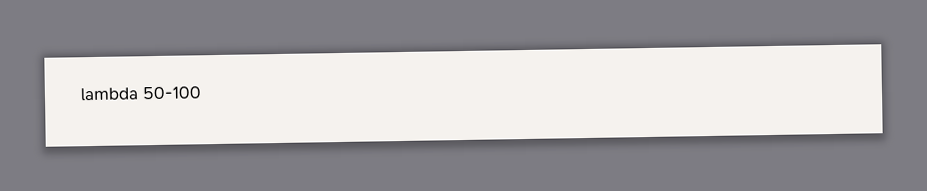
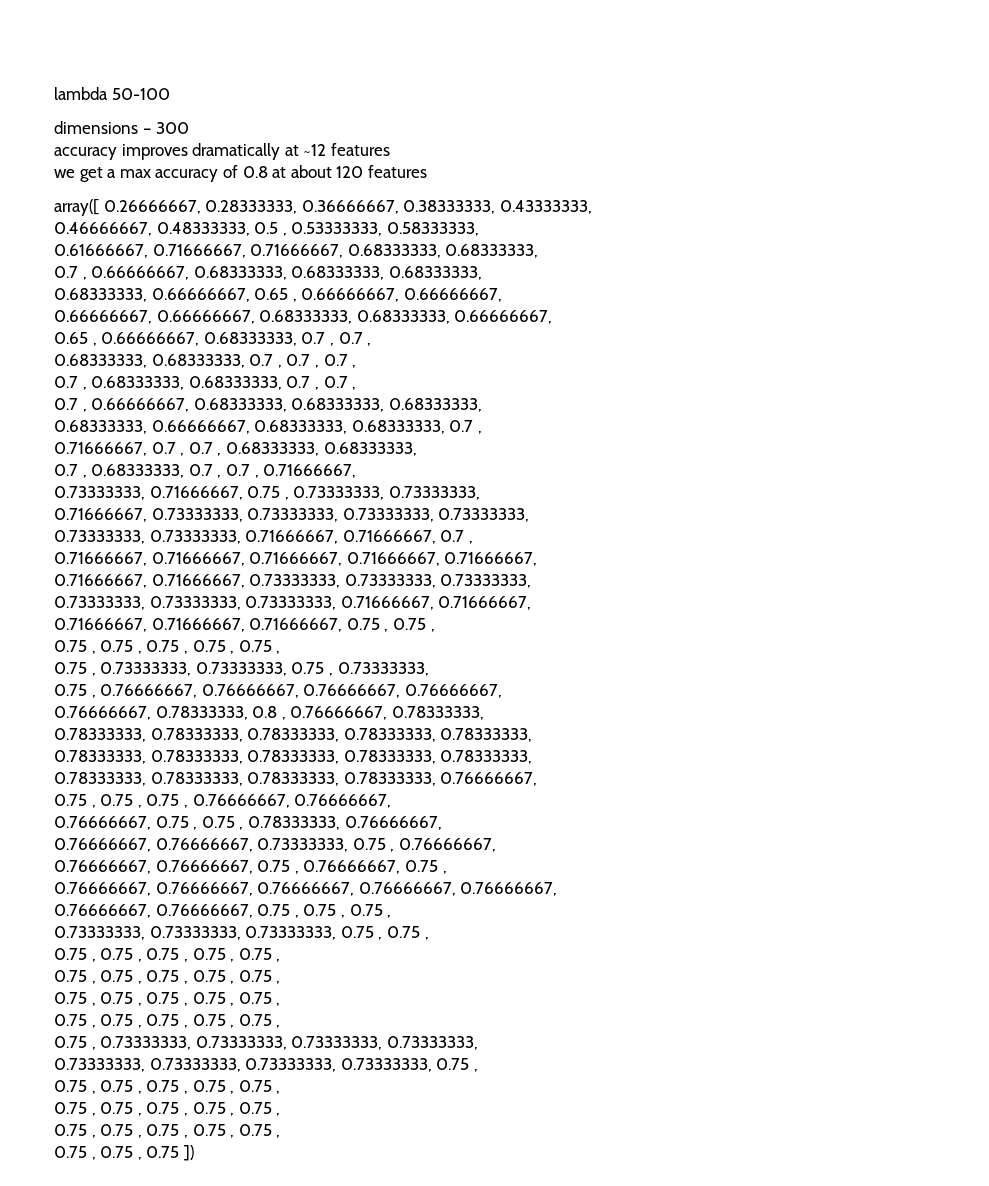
(202, 93) none -> [54,121,190,134] [54,143,390,160] [54,165,427,182] [54,199,592,216] [54,222,479,236] [54,244,539,258] [54,266,482,280] [54,288,502,302] [54,310,553,324] [54,332,372,346] [54,354,357,368] [54,376,357,390] [54,398,482,412] [54,420,482,434] [54,442,417,456] [54,464,357,478] [54,486,480,500] [54,508,530,522] [54,530,473,544] [54,552,538,566] [54,574,532,588] [54,596,532,610] [54,618,435,632] [54,640,281,654] [54,662,429,676] [54,684,502,698] [54,706,484,720] [54,728,533,742] [54,750,533,764] [54,772,538,786] [54,794,392,808] [54,816,442,830] [54,838,496,852] [54,860,447,874] [54,882,558,896] [54,904,392,918] [54,926,429,940] [54,948,281,962] [54,970,281,984] [54,992,281,1006] [54,1014,281,1028] [54,1036,478,1050] [54,1058,478,1072] [54,1080,281,1094] [54,1102,281,1116] [54,1124,281,1138] [54,1145,194,1161] // dimensions – 300 // accuracy improves dramatically at ~12 features // we get a max accuracy of 0.8 at about 120 features // array([ 0.26666667, 0.28333333, 0.36666667, 0.38333333, 0.43333333, // 0.46666667, 0.48333333, 0.5 , 0.53333333, 0.58333333, // 0.61666667, 0.71666667, 0.71666667, 0.68333333, 0.68333333, // 0.7 , 0.66666667, 0.68333333, 0.68333333, 0.68333333, // 0.68333333, 0.66666667, 0.65 , 0.66666667, 0.66666667, // 0.66666667, 0.66666667, 0.68333333, 0.68333333, 0.66666667, // 0.65 , 0.66666667, 0.68333333, 0.7 , 0.7 , // 0.68333333, 0.68333333, 0.7 , 0.7 , 0.7 , // 0.7 , 0.68333333, 0.68333333, 0.7 , 0.7 , // 0.7 , 0.66666667, 0.68333333, 0.68333333, 0.68333333, // 0.68333333, 0.66666667, 0.68333333, 0.68333333, 0.7 , // 0.71666667, 0.7 , 0.7 , 0.68333333, 0.68333333, // 0.7 , 0.68333333, 0.7 , 0.7 , 0.71666667, // 0.73333333, 0.71666667, 0.75 , 0.73333333, 0.73333333, // 0.71666667, 0.73333333, 0.73333333, 0.73333333, 0.73333333, // 0.73333333, 0.73333333, 0.71666667, 0.71666667, 0.7 , // 0.71666667, 0.71666667, 0.71666667, 0.71666667, 0.71666667, // 0.71666667, 0.71666667, 0.73333333, 0.73333333, 0.73333333, // 0.73333333, 0.73333333, 0.73333333, 0.71666667, 0.71666667, // 0.71666667, 0.71666667, 0.71666667, 0.75 , 0.75 , // 0.75 , 0.75 , 0.75 , 0.75 , 0.75 , // 0.75 , 0.73333333, 0.73333333, 0.75 , 0.73333333, // 0.75 , 0.76666667, 0.76666667, 0.76666667, 0.76666667, // 0.76666667, 0.78333333, 0.8 , 0.76666667, 0.78333333, // 0.78333333, 0.78333333, 0.78333333, 0.78333333, 0.78333333, // 0.78333333, 0.78333333, 0.78333333, 0.78333333, 0.78333333, // 0.78333333, 0.78333333, 0.78333333, 0.78333333, 0.76666667, // 0.75 , 0.75 , 0.75 , 0.76666667, 0.76666667, // 0.76666667, 0.75 , 0.75 , 0.78333333, 0.76666667, // 0.76666667, 0.76666667, 0.73333333, 0.75 , 0.76666667, // 0.76666667, 0.76666667, 0.75 , 0.76666667, 0.75 , // 0.76666667, 0.76666667, 0.76666667, 0.76666667, 0.76666667, // 0.76666667, 0.76666667, 0.75 , 0.75 , 0.75 , // 0.73333333, 0.73333333, 0.73333333, 0.75 , 0.75 , // 0.75 , 0.75 , 0.75 , 0.75 , 0.75 , // 0.75 , 0.75 , 0.75 , 0.75 , 0.75 , // 0.75 , 0.75 , 0.75 , 0.75 , 0.75 , // 0.75 , 0.75 , 0.75 , 0.75 , 0.75 , // 0.75 , 0.73333333, 0.73333333, 0.73333333, 0.73333333, // 0.73333333, 0.73333333, 0.73333333, 0.73333333, 0.75 , // 0.75 , 0.75 , 0.75 , 0.75 , 0.75 , // 0.75 , 0.75 , 0.75 , 0.75 , 0.75 , // 0.75 , 0.75 , 0.75 , 0.75 , 0.75 , // 0.75 , 0.75 , 0.75 ])

